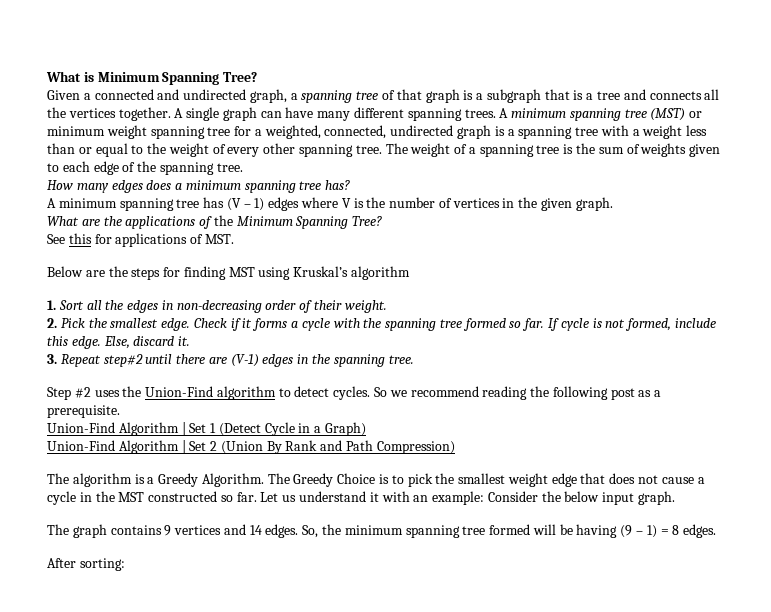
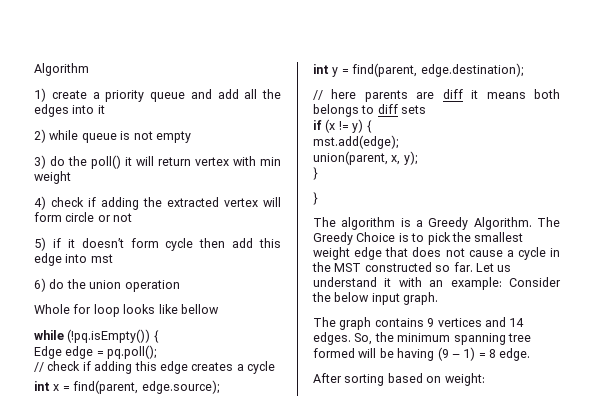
[46,71,258,85] [47,89,720,103] [47,107,703,121] [47,125,708,139] [47,143,721,157] [47,161,243,175] [47,180,351,193] [47,197,613,211] [47,215,383,229] [47,233,234,247] [47,266,411,280] [47,300,387,313] [47,318,716,331] [47,336,191,349] [47,354,414,367] [47,386,662,400] [47,405,120,418] [47,422,367,436] [47,440,455,454] What is Minimum Spanning Tree? // Given a connected and undirected graph, a spanning tree of that graph is a subgraph that is a tree and connects all the vertices together. A single graph can have many different spanning trees. A minimum spanning tree (MST) or minimum weight spanning tree for a weighted, connected, undirected graph is a spanning tree with a weight less than or equal to the weight of every other spanning tree. The weight of a spanning tree is the sum of weights given to each edge of the spanning tree. // How many edges does a minimum spanning tree has? // A minimum spanning tree has (V – 1) edges where V is the number of vertices in the given graph. // What are the applications of the Minimum Spanning Tree? // See this for applications of MST. // Below are the steps for finding MST using Kruskal’s algorithm // 1. Sort all the edges in non-decreasing order of their weight. // 2. Pick the smallest edge. Check if it forms a cycle with the spanning tree formed so far. If cycle is not formed, include this edge. Else, discard it. // 3. Repeat step#2 until there are (V-1) edges in the spanning tree. // Step #2 uses the Union-Find algorithm to detect cycles. So we recommend reading the following post as a prerequisite. // Union-Find Algorithm | Set 1 (Detect Cycle in a Graph) // Union-Find Algorithm | Set 2 (Union By Rank and Path Compression) -> [34,63,89,76] [34,88,281,102] [34,104,105,117] [34,129,191,143] [34,155,281,169] [34,171,71,184] [34,196,281,210] [34,212,133,222] [34,237,281,251] [34,253,113,266] [34,278,180,292] [34,304,219,317] [34,329,159,343] [34,345,157,359] [34,361,275,374] [34,380,219,394] [313,63,523,77] [313,89,560,102] [313,104,427,117] [313,119,372,133] [313,135,398,149] [313,151,417,165] [313,167,318,180] [313,192,318,205] Algorithm // 1) create a priority queue and add all the edges into it // 2) while queue is not empty // 3) do the poll() it will return vertex with min weight // 4) check if adding the extracted vertex will form circle or not // 5) if it doesn’t form cycle then add this edge into mst // 6) do the union operation // Whole for loop looks like bellow // while (!pq.isEmpty()) { // Edge edge = pq.poll(); // // check if adding this edge creates a cycle // int x = find(parent, edge.source); // int y = find(parent, edge.destination); // // here parents are diff it means both belongs to diff sets // if (x != y) { // mst.add(edge); // union(parent, x, y); // } // }
[683,524,717,538] edges. -> [499,348,531,361] edge.
[79,558,125,571] sorting: -> [344,373,485,386] sorting based on weight:

